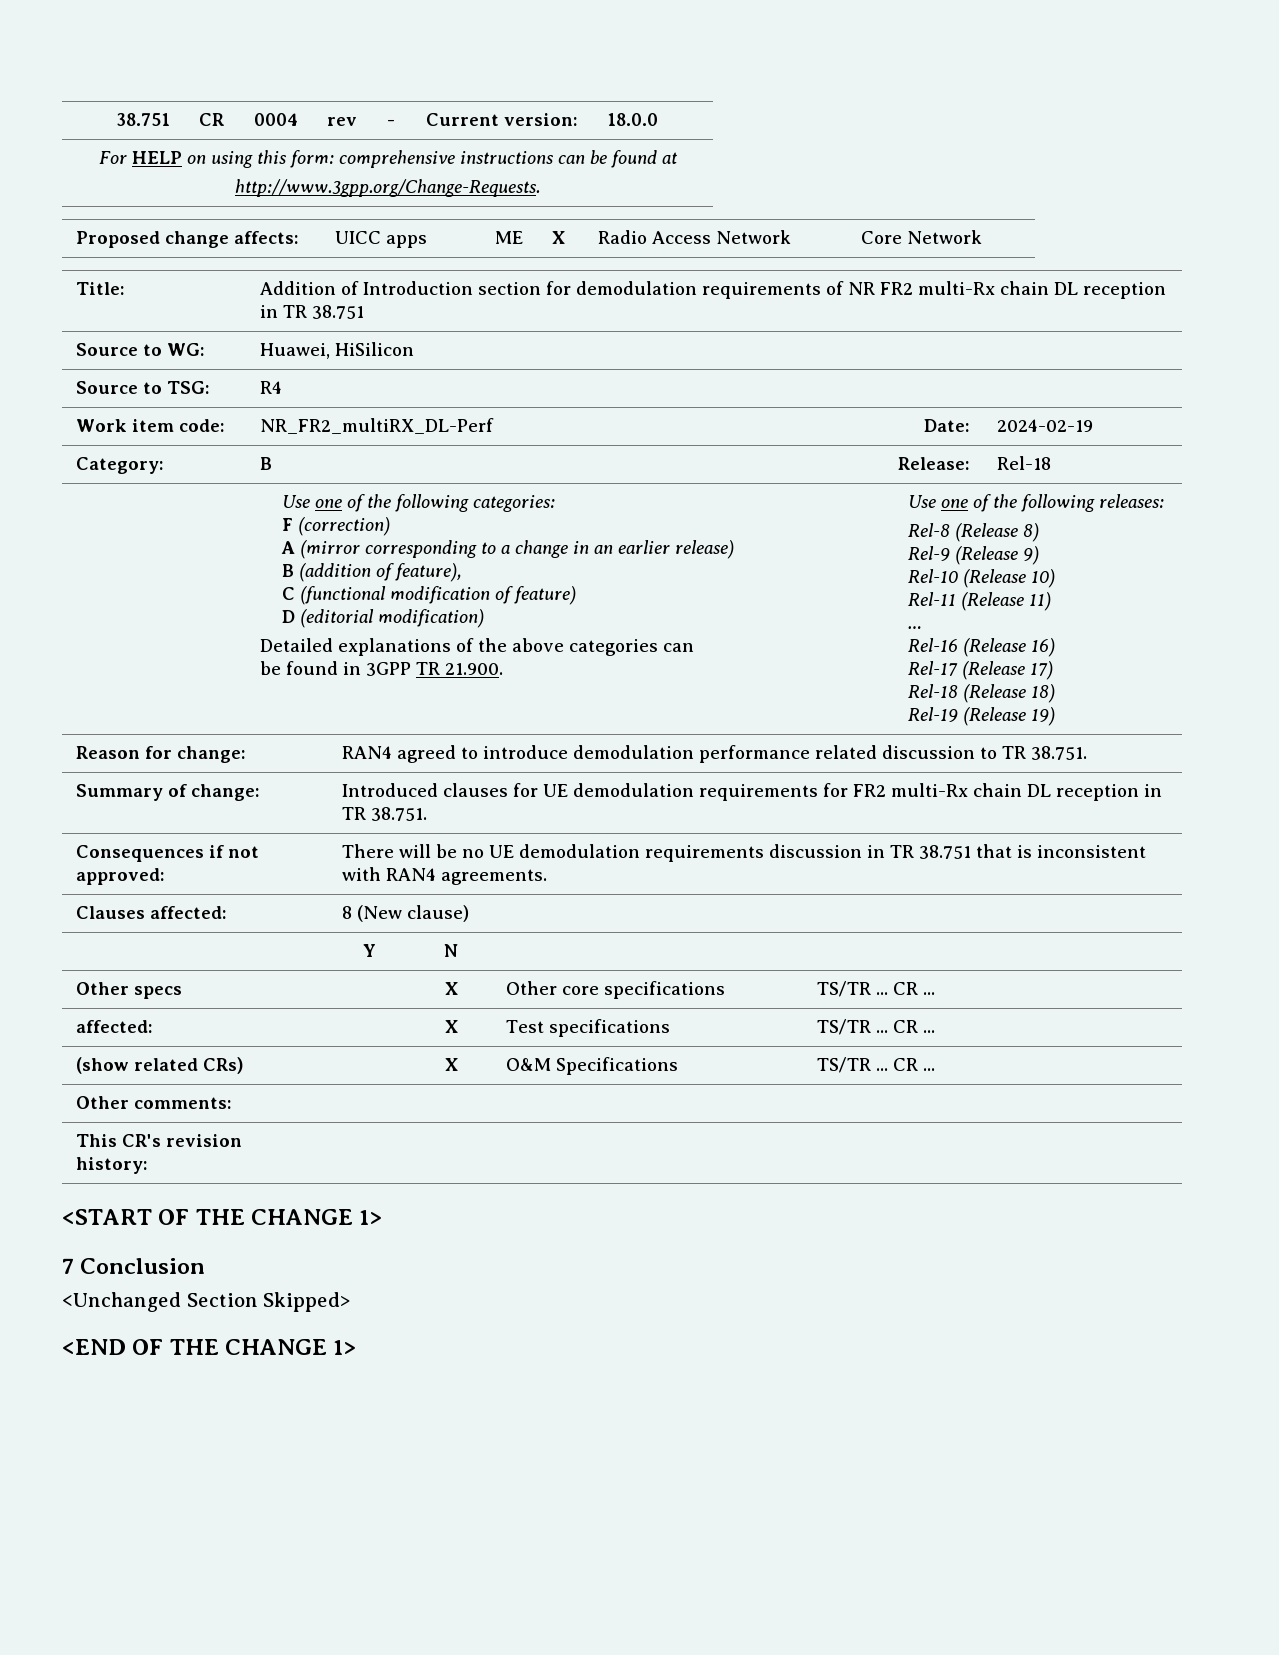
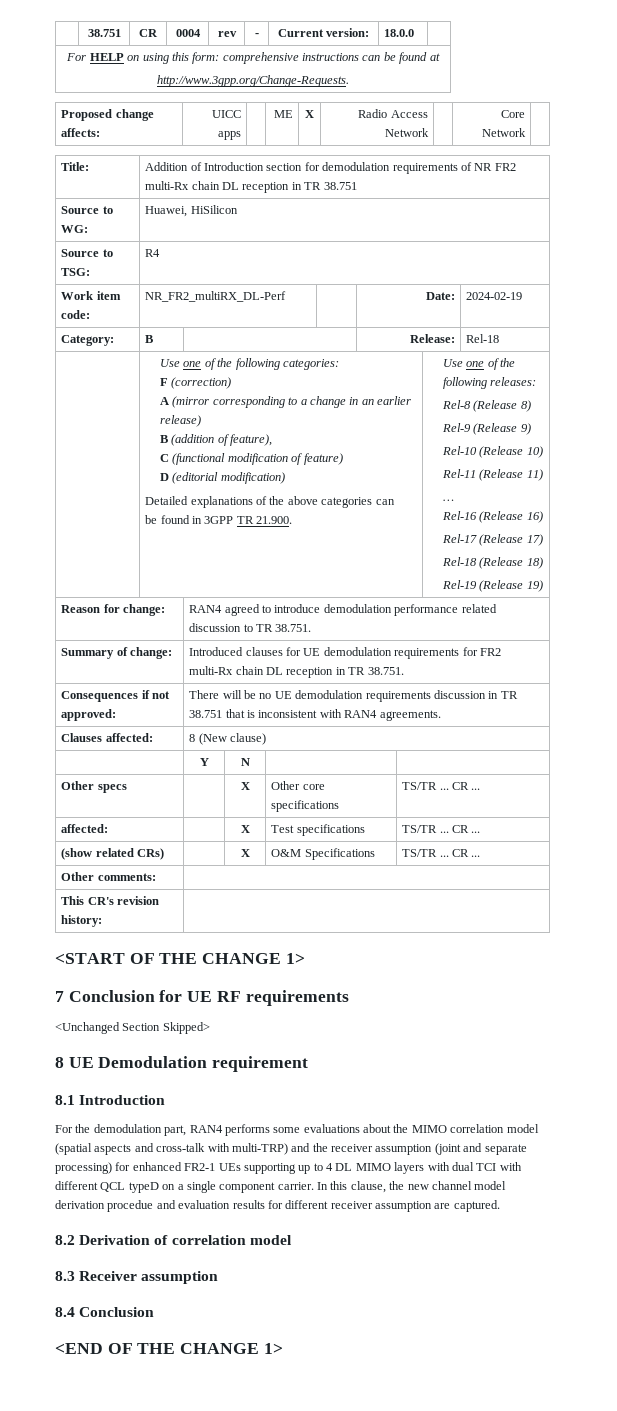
(206, 1266) none -> [159,990,349,1006] for UE RF requirements
(351, 1302) none -> [55,1056,309,1072] [55,1095,166,1105] [55,1124,539,1136] [55,1143,527,1155] [55,1162,522,1174] [55,1181,507,1193] [55,1200,500,1212] [55,1235,292,1245] [55,1271,219,1284] [55,1307,155,1317] // 8 UE Demodulation requirement // 8.1 Introduction // For the demodulation part, RAN4 performs some evaluations about the MIMO correlation model (spatial aspects and cross-talk with multi-TRP) and the receiver assumption (joint and separate processing) for enhanced FR2-1 UEs supporting up to 4 DL MIMO layers with dual TCI with different QCL typeD on a single component carrier. In this clause, the new channel model derivation procedue and evaluation results for different receiver assumption are captured. // 8.2 Derivation of correlation model // 8.3 Receiver assumption // 8.4 Conclusion

